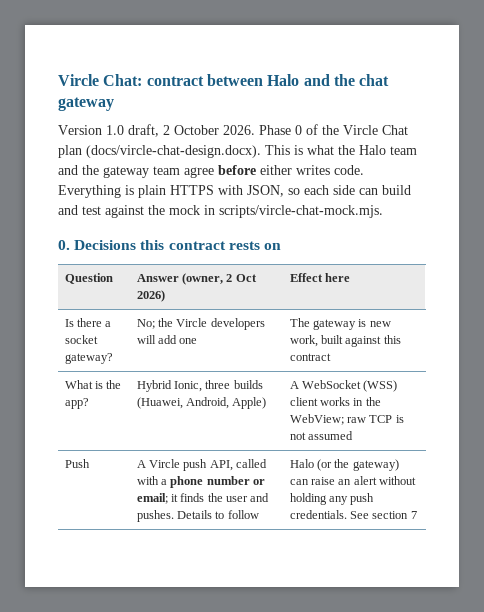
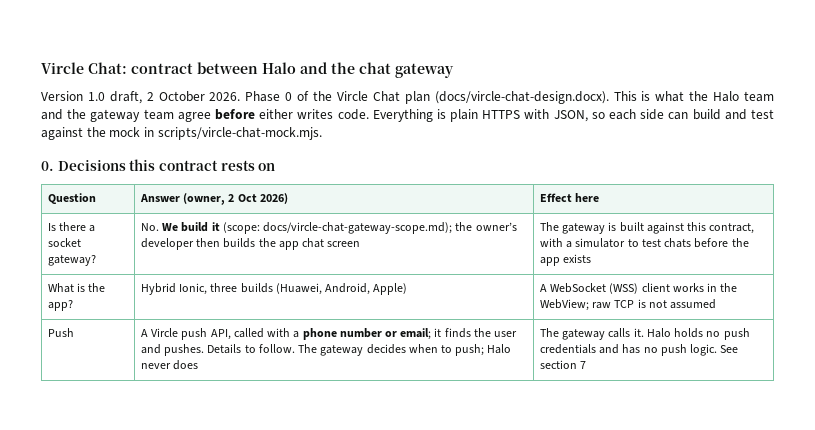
[136,318,265,330] [136,335,198,344] No; the Vircle developers will add one -> [140,222,517,234] [140,238,361,250] No. We build it (scope: docs/vircle-chat-gateway-scope.md); the owner’s developer then builds the app chat screen
[369,321,391,327] [289,335,318,347] new work, -> (617, 226) none
[289,353,331,361] contract -> [709,223,755,234] [539,238,749,248] [539,254,592,266] contract, with a simulator to test chats before the app exists
[227,510,259,519] [289,459,399,471] [289,476,417,485] [289,493,375,505] [289,510,347,519] follow | Halo (or the gateway) can raise an alert without holding any push credentials. -> [258,344,512,356] [140,360,199,370] [539,328,750,340] [539,344,718,356] follow. The gateway decides when to push; Halo never does | The gateway calls it. Halo holds no push credentials and has no push logic.

